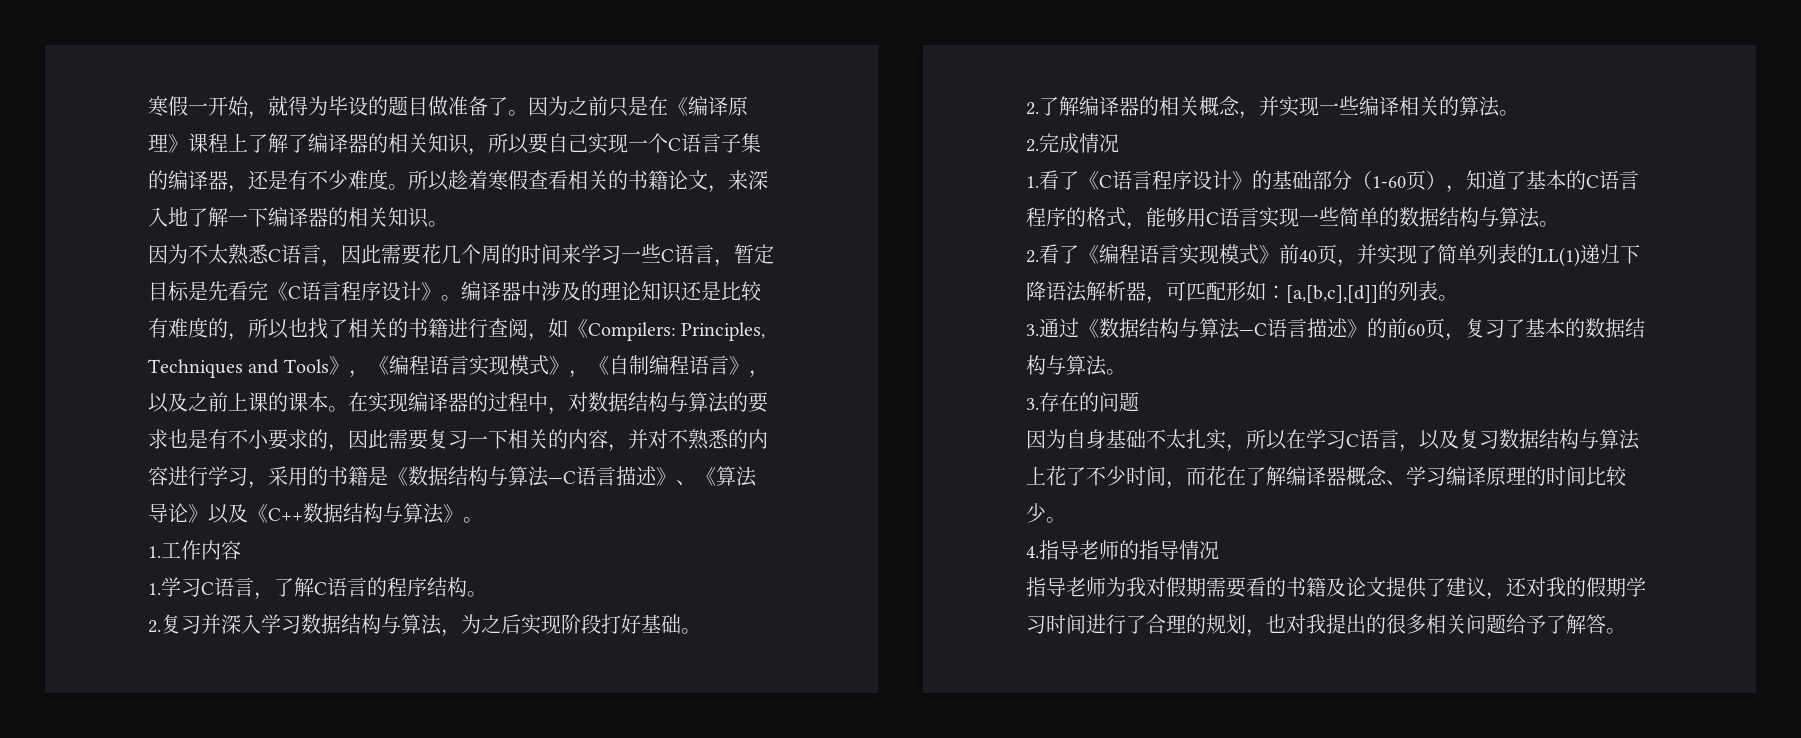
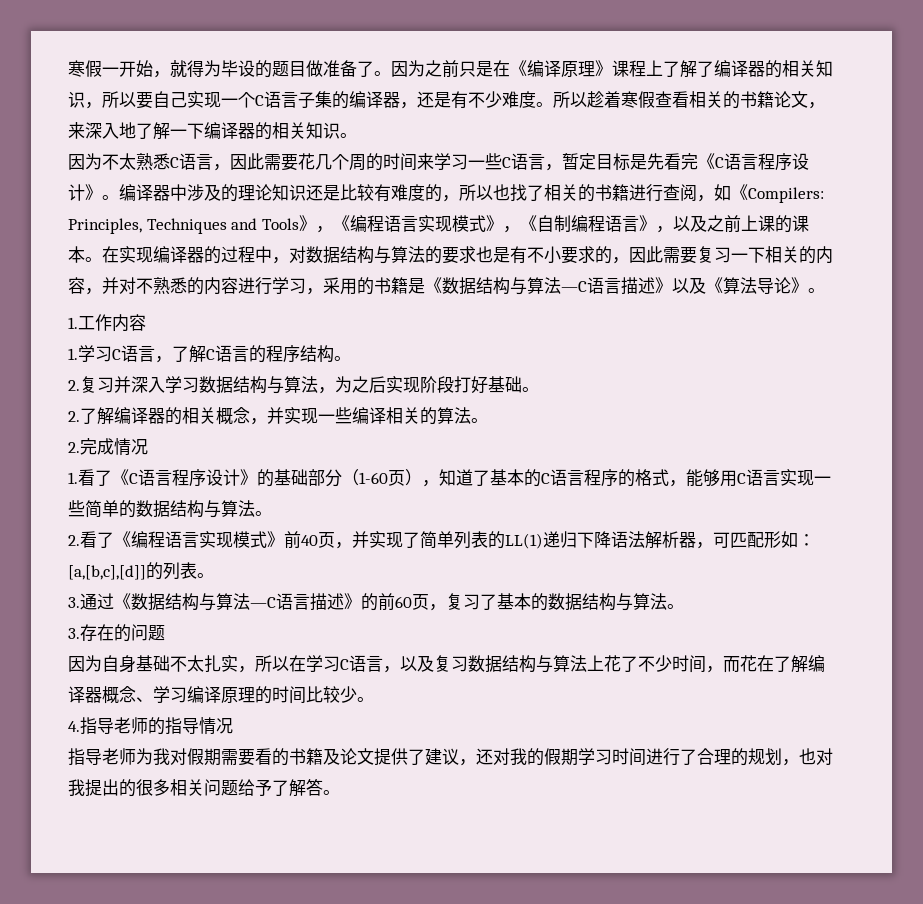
[676,480,696,485] 、 -> [672,277,706,294] 以及
[208,503,463,524] 以及《C++数据结构与算法》 -> (808, 285) none

